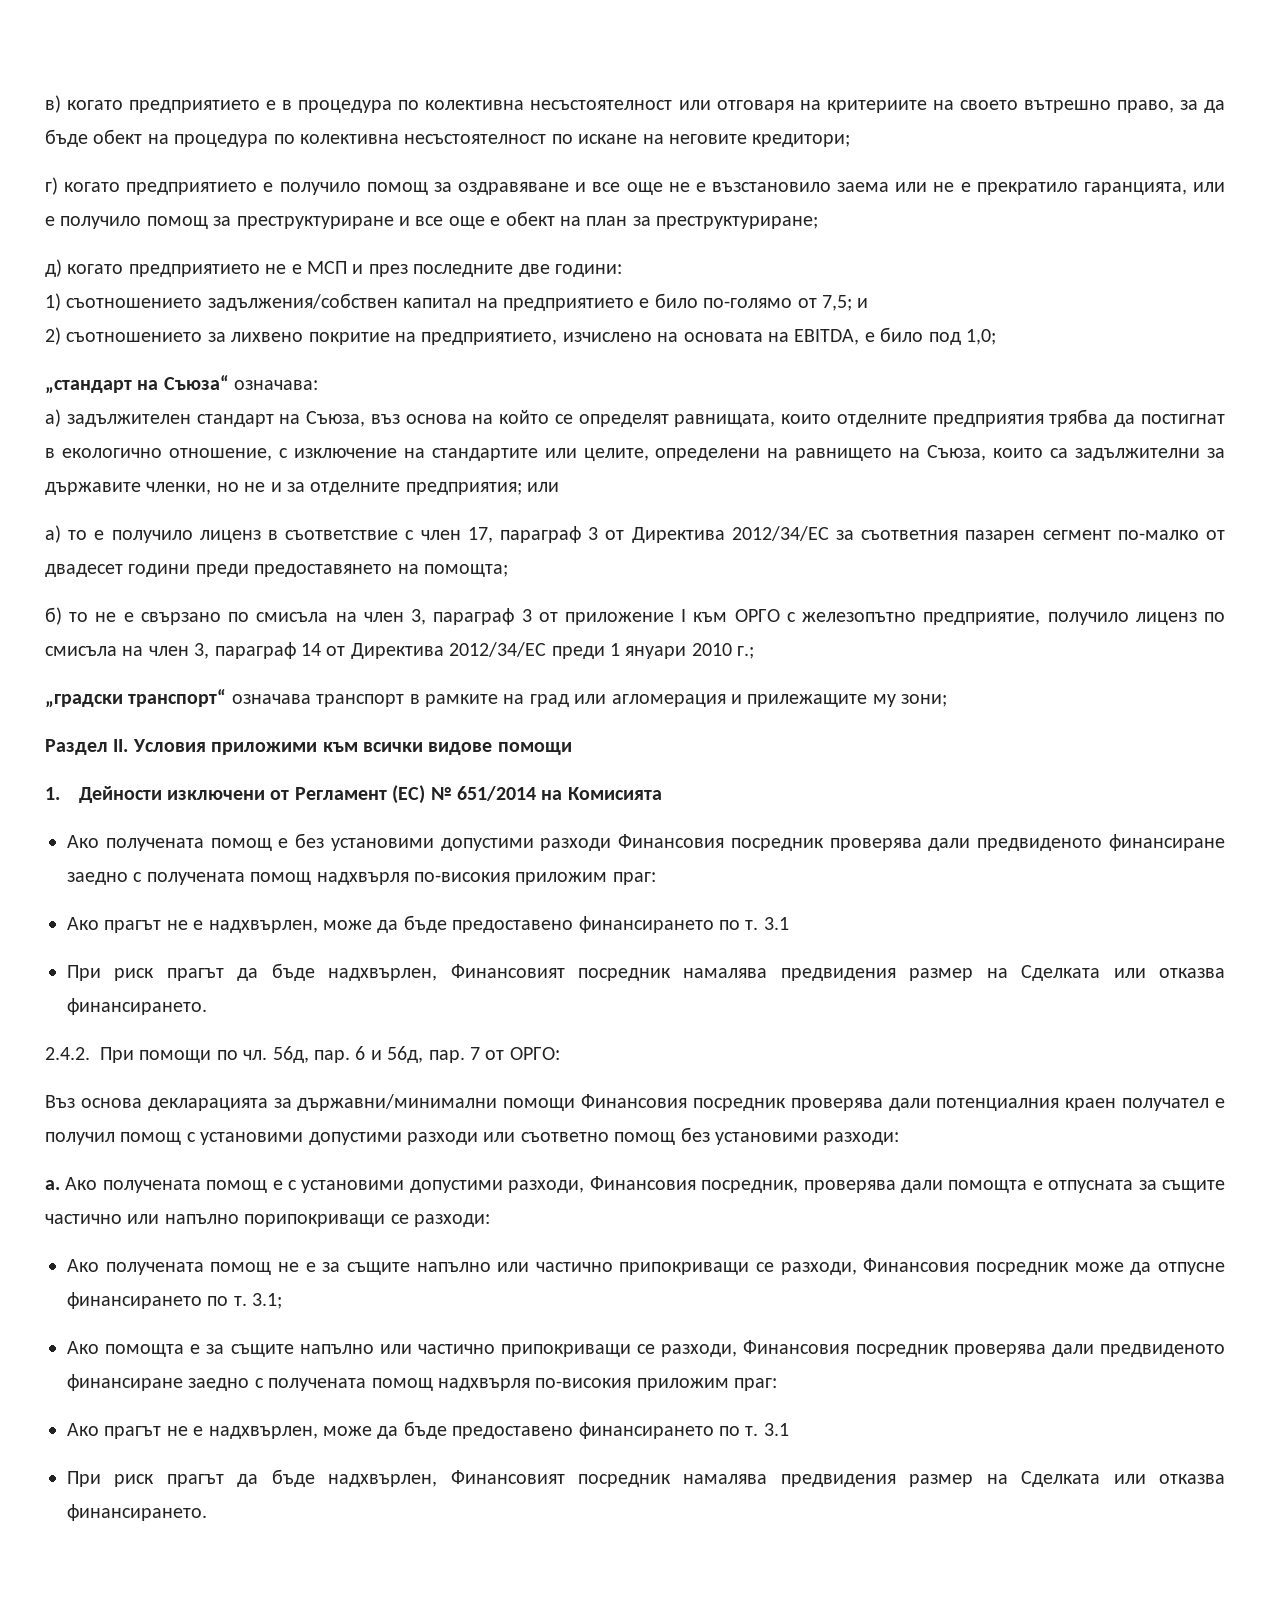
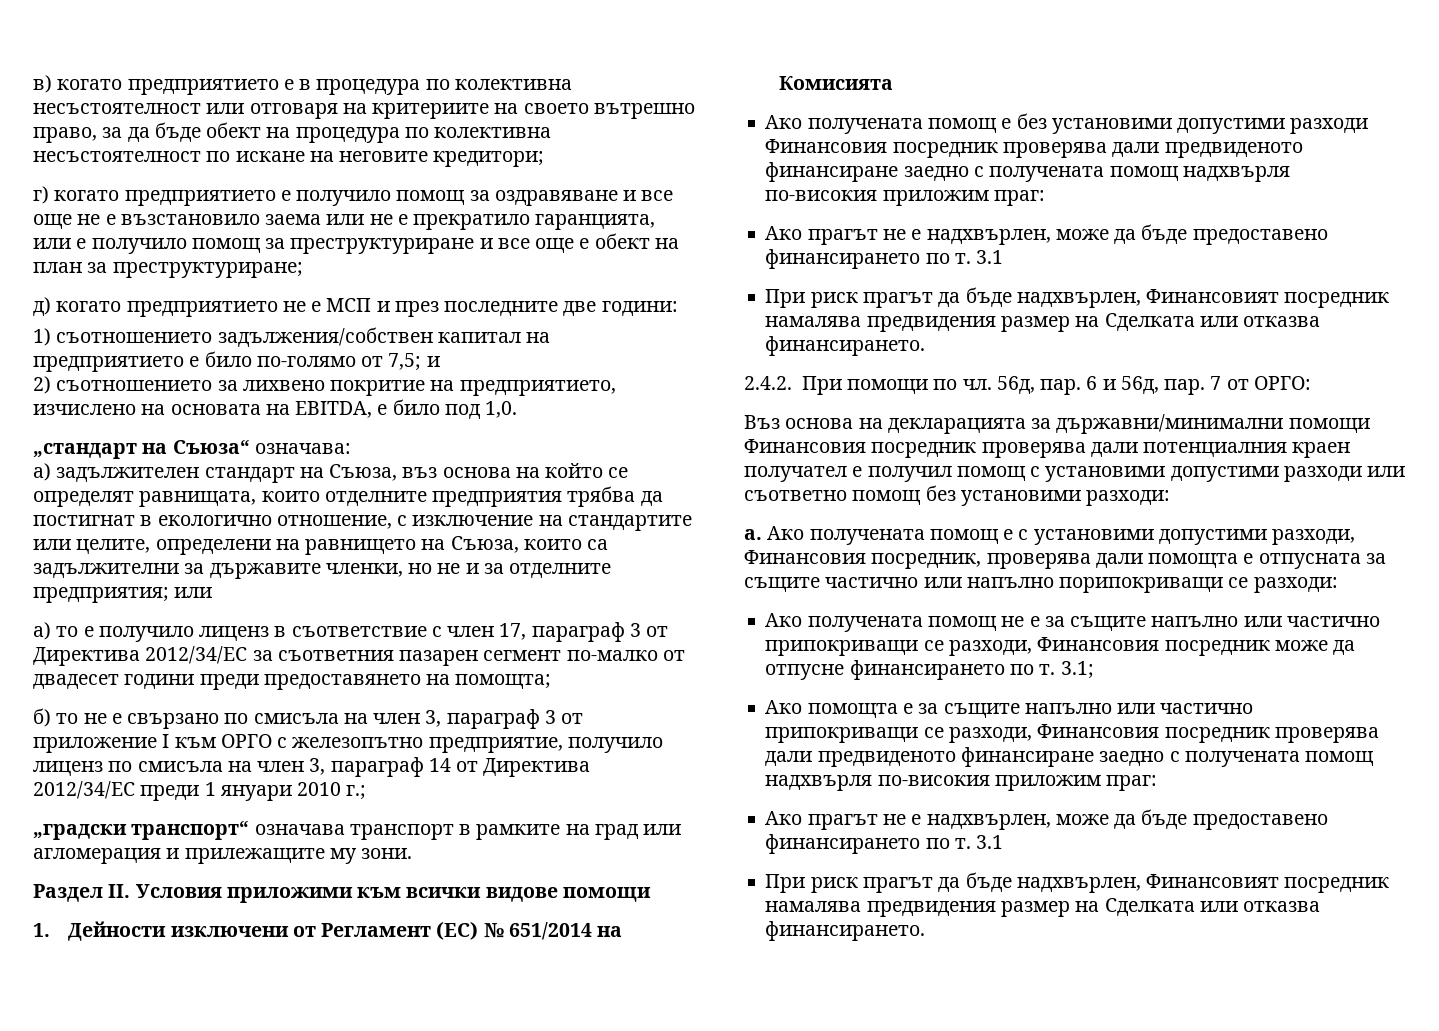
[965,329,996,345] 1,0; -> [485,401,518,418] 1,0.
[901,694,948,707] зони; -> [361,848,413,859] зони.
(142, 1103) none -> [858,418,883,429] на

